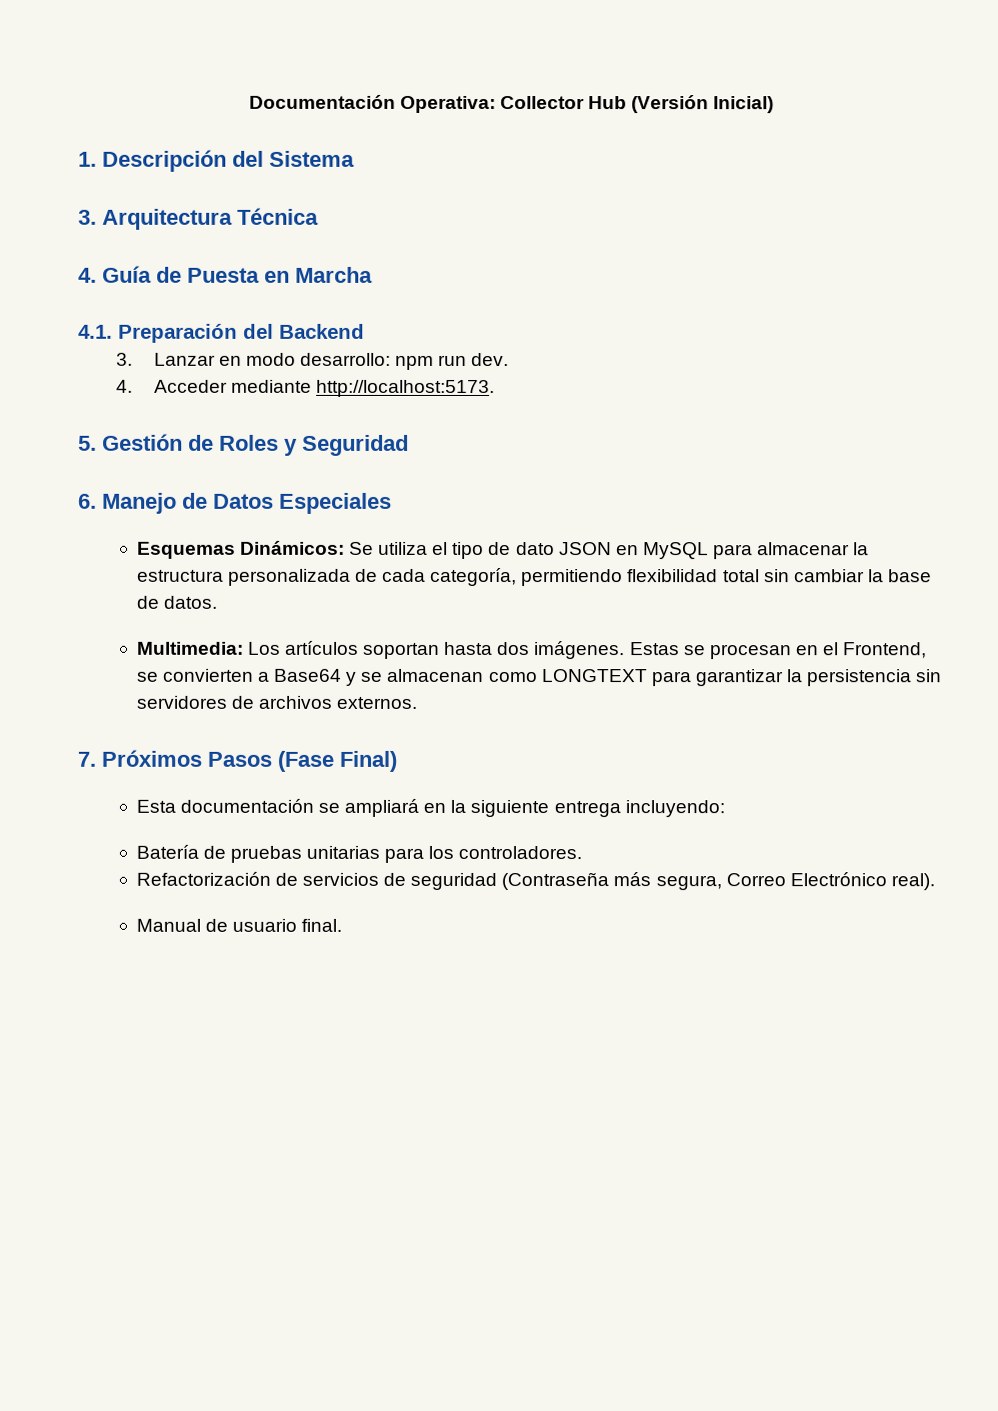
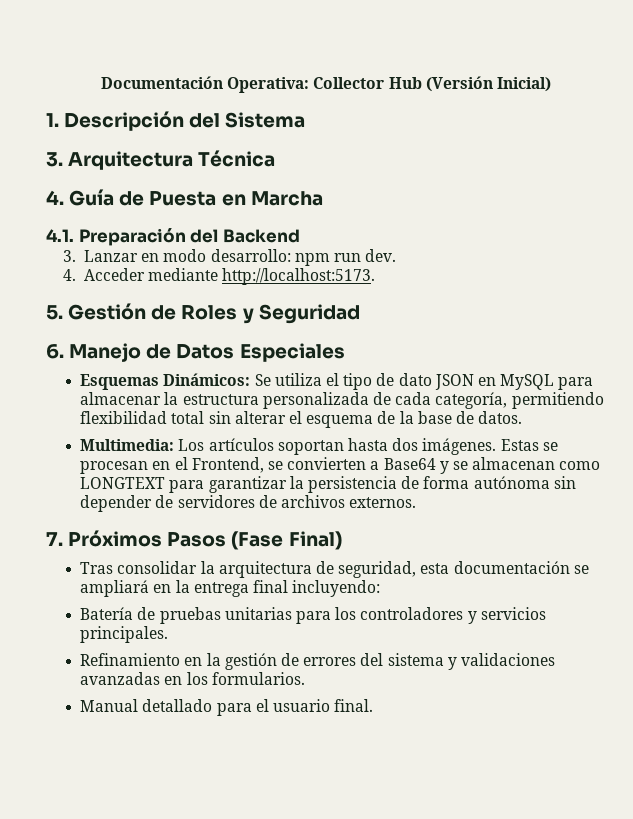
[793,569,865,583] cambiar -> [234,411,396,428] alterar el esquema de
[916,669,943,683] sin -> [401,476,576,489] [80,495,174,512] de forma autónoma sin depender de
[135,799,176,813] Esta -> [80,561,450,578] Tras consolidar la arquitectura de seguridad, esta
[470,799,621,818] siguiente entrega -> [193,580,289,597] entrega final
[458,845,583,860] [135,871,936,891] [135,918,228,932] controladores. // Refactorización de servicios de seguridad (Contraseña más segura, Correo Electrónico real). // Manual de -> [360,607,546,624] [80,626,169,643] [80,653,555,670] [80,672,305,685] [80,699,269,716] controladores y servicios principales. // Refinamiento en la gestión de errores del sistema y validaciones avanzadas en los formularios. // Manual detallado para el

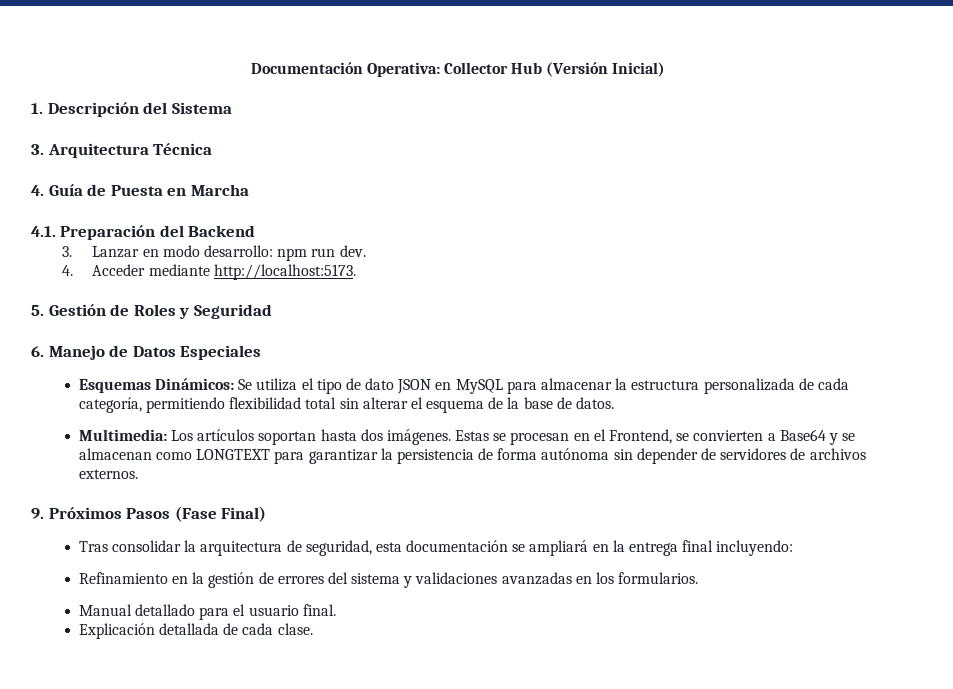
[46,532,63,546] 7. -> [31,508,44,519] 9.
[80,607,546,624] [80,626,169,643] // Batería de pruebas unitarias para los controladores y servicios principales. -> (794, 548) none
(374, 705) none -> [78,623,313,639] // Explicación detallada de cada clase.

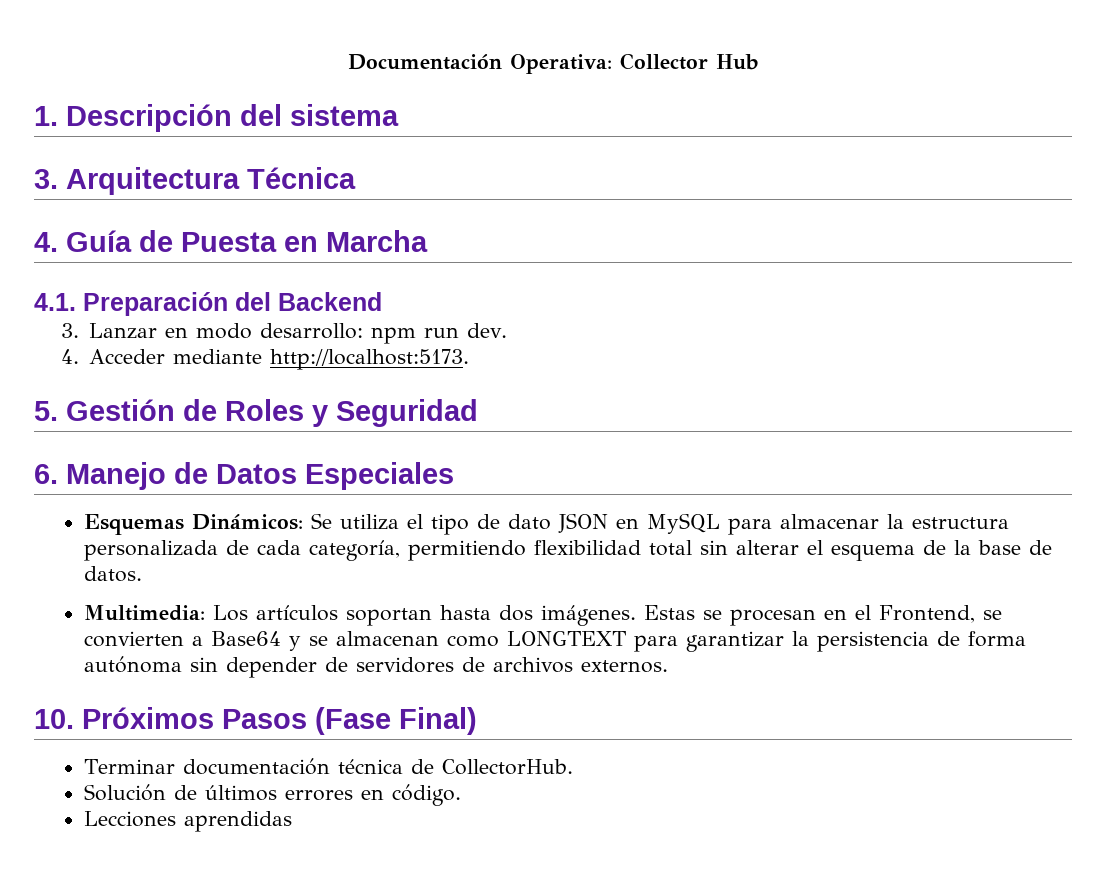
[546,62,666,77] (Versión Inicial) -> (759, 62) none
[171,102,232,114] Sistema -> [290,104,399,126] sistema
[31,508,44,519] 9. -> [34,709,74,729] 10.
[78,540,794,556] [78,572,699,588] [78,604,336,620] [78,623,313,639] Tras consolidar la arquitectura de seguridad, esta documentación se ampliará en la entrega final incluyendo: // Refinamiento en la gestión de errores del sistema y validaciones avanzadas en los formularios. // Manual detallado para el usuario final. // Explicación detallada de cada clase. -> [84,758,574,775] [84,784,462,806] [84,811,293,832] Terminar documentación técnica de CollectorHub. // Solución de últimos errores en código. // Lecciones aprendidas

